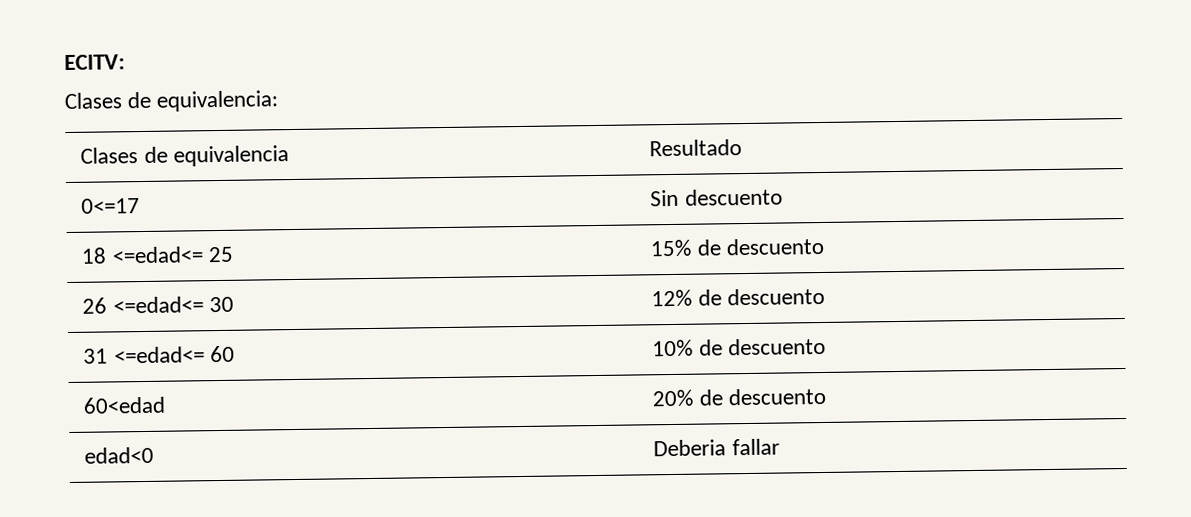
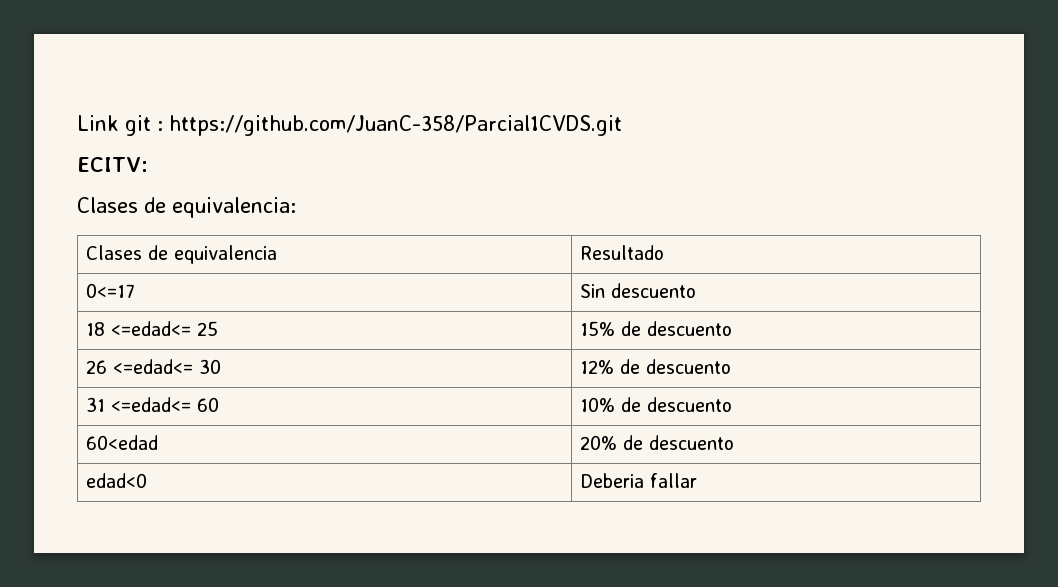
(64, 62) none -> [77,115,622,136] Link git : https://github.com/JuanC-358/Parcial1CVDS.git //

